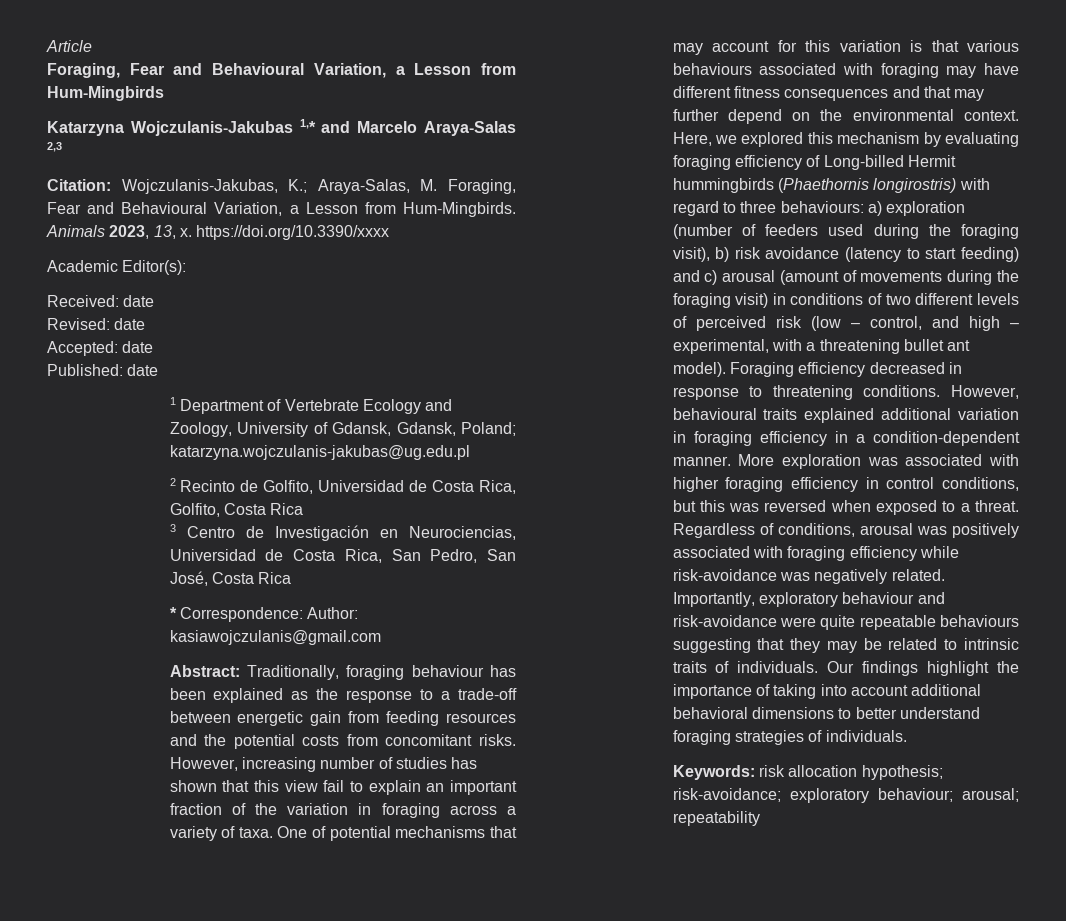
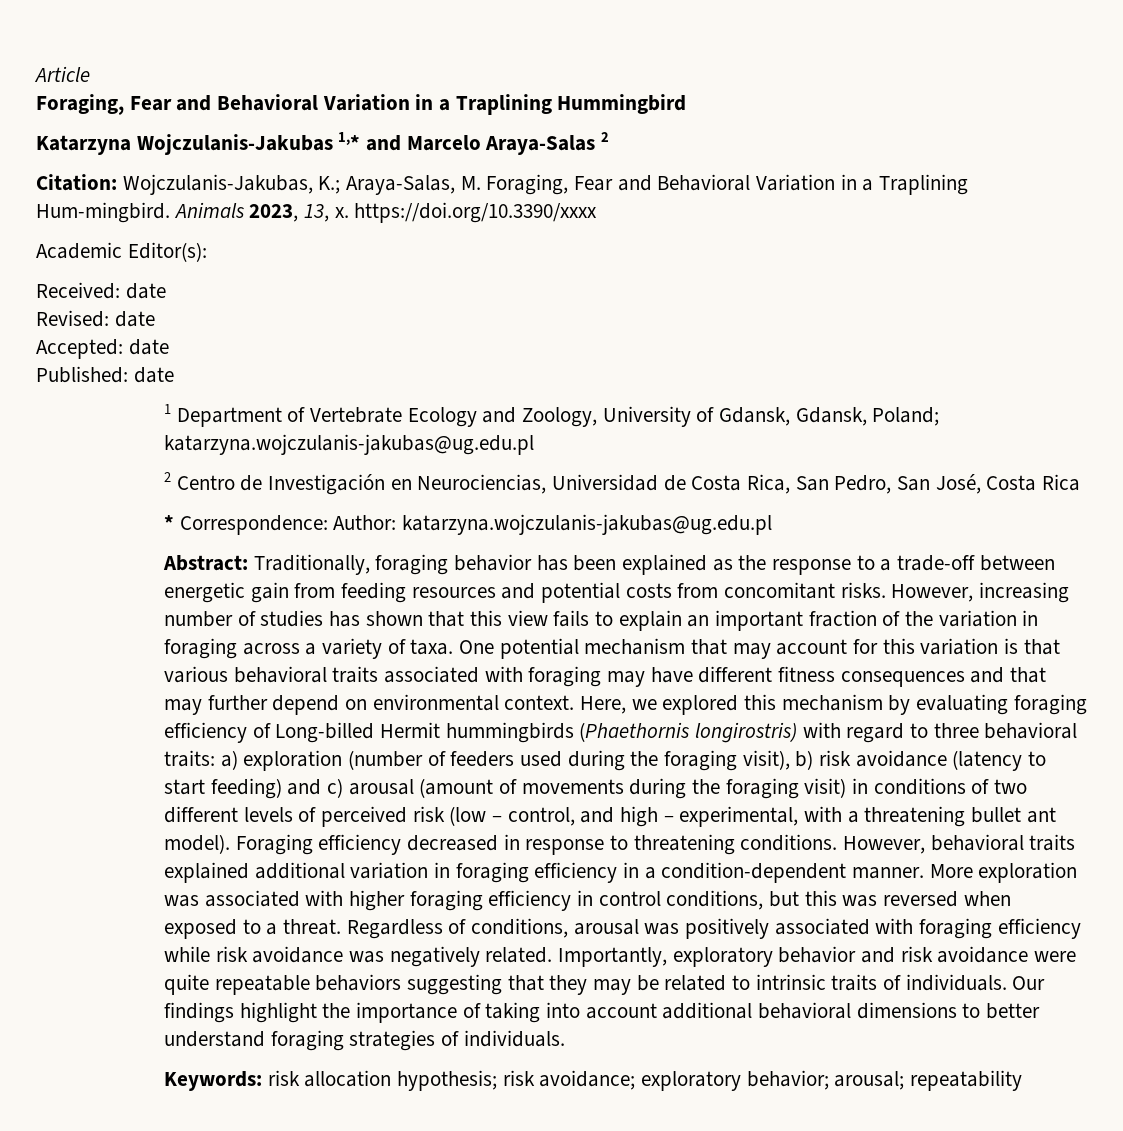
[212,63,516,78] [47,86,164,101] Behavioural Variation, a Lesson from Hum-Mingbirds -> [217,94,687,115] Behavioral Variation in a Traplining Hummingbird
[47,142,62,152] 2,3 -> [601,132,610,142] 2
[121,202,516,217] Behavioural Variation, a Lesson from Hum-Mingbirds. -> [657,174,969,195] [36,202,170,223] Behavioral Variation in a Traplining Hum-mingbird.
[180,480,516,494] [169,503,304,517] [169,524,176,532] Recinto de Golfito, Universidad de Costa Rica, Golfito, Costa Rica // 3 -> (171, 477) none
[169,630,381,645] kasiawojczulanis@gmail.com -> [401,514,772,535] katarzyna.wojczulanis-jakubas@ug.edu.pl
[411,665,484,677] behaviour -> [453,554,532,571] behavior
[204,734,227,746] the -> (536, 591) none
[323,780,345,792] fail -> [553,610,590,627] fails
[312,826,486,841] of potential mechanisms -> [499,638,686,659] potential mechanism
[672,63,752,75] behaviours -> [233,666,379,683] behavioral traits
[820,109,843,121] the -> (367, 704) none
[780,201,864,213] behaviours: -> [984,722,1078,739] [163,750,215,767] behavioral traits:
[672,408,757,420] behavioural -> [930,834,1024,851] behavioral
[672,569,777,581] risk-avoidance -> [215,946,344,963] risk avoidance
[842,592,945,604] [672,615,777,627] behaviour and risk-avoidance -> [778,946,1029,963] behavior and risk avoidance
[940,615,1019,627] behaviours -> [315,974,402,991] behaviors
[672,788,953,803] risk-avoidance; exploratory behaviour; -> [502,1070,829,1091] risk avoidance; exploratory behavior;

